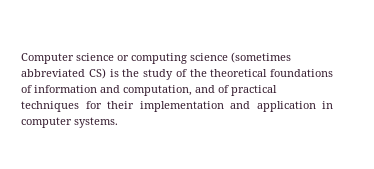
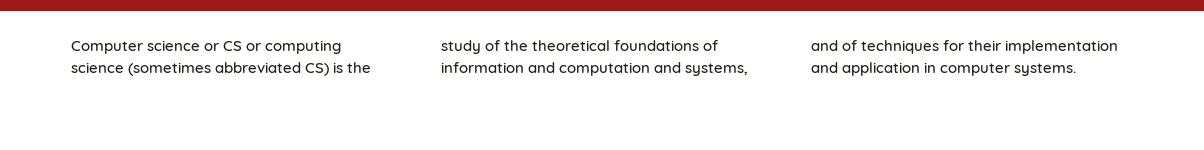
(129, 58) none -> [223,41,262,51] CS or
[123,85,192,96] computation, -> [559,62,749,76] computation and systems,
[231,85,277,96] practical -> (858, 45) none

